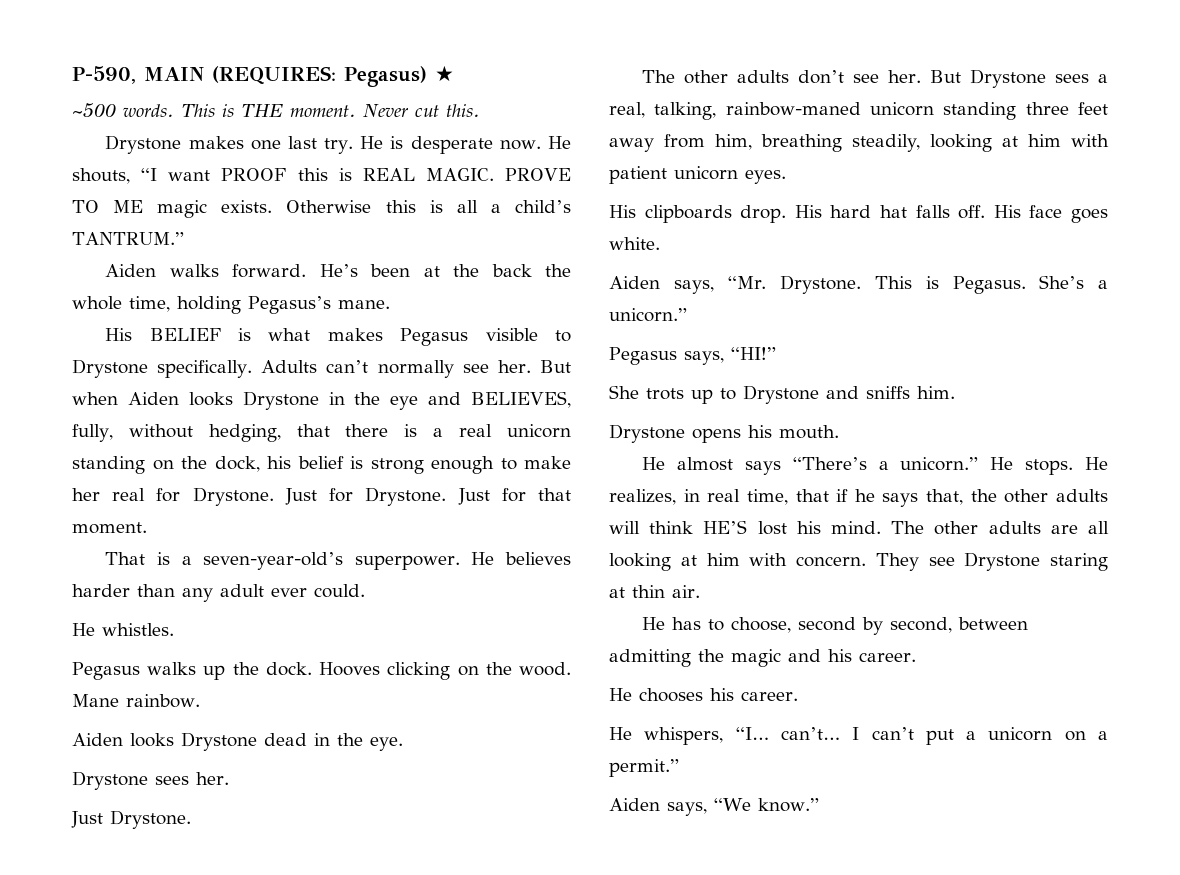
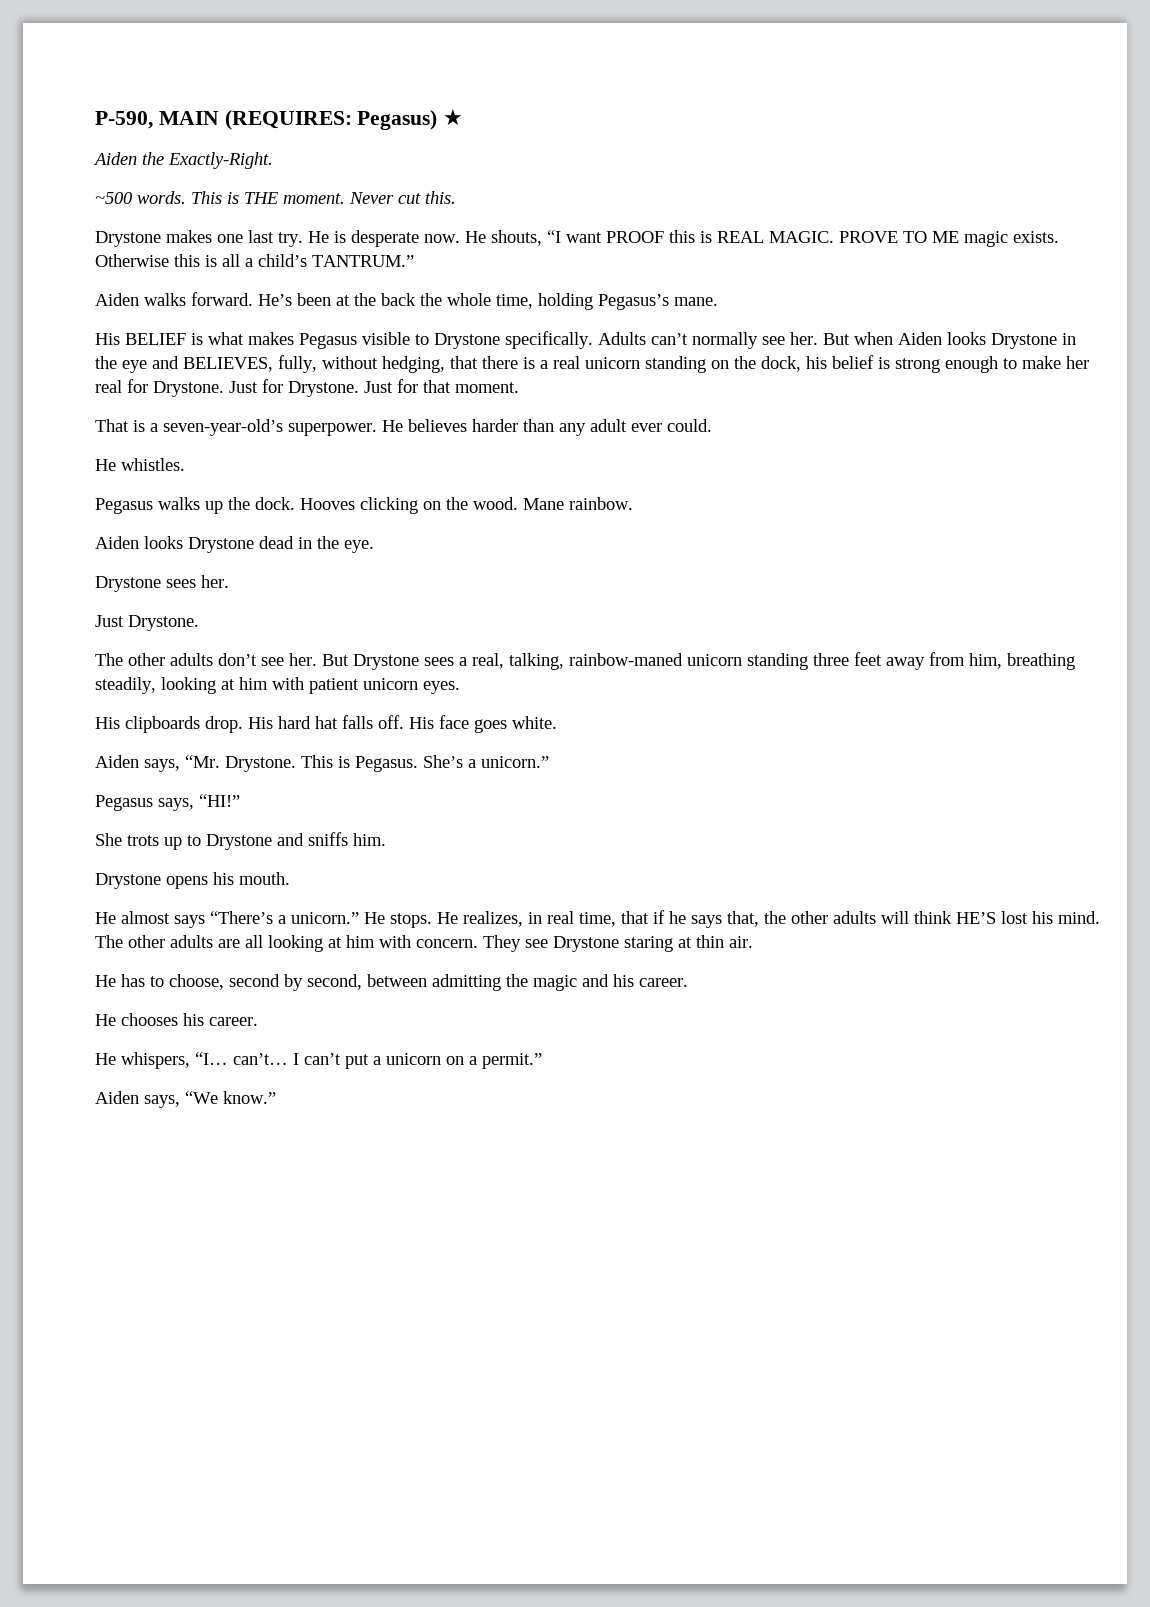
(454, 73) none -> [93,152,273,169] // Aiden the Exactly-Right.

